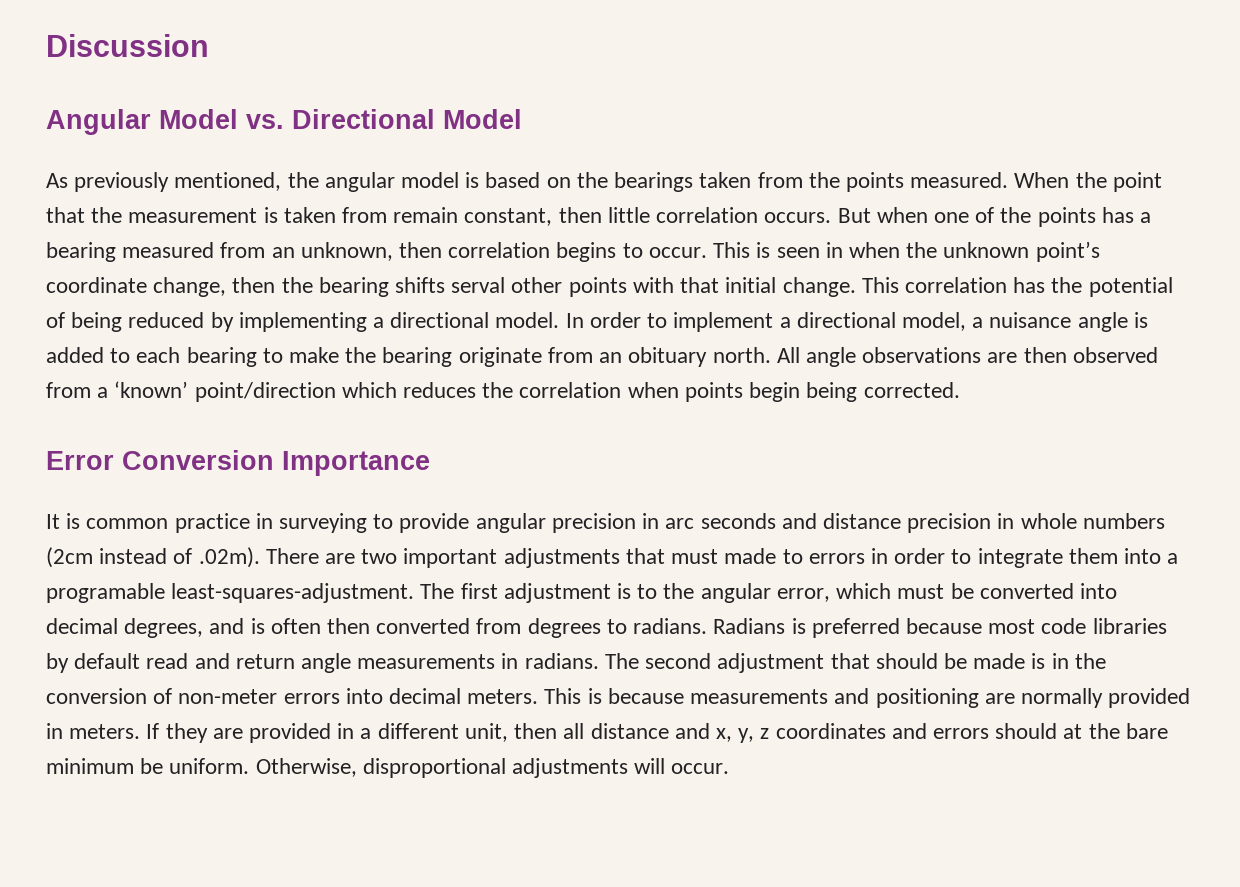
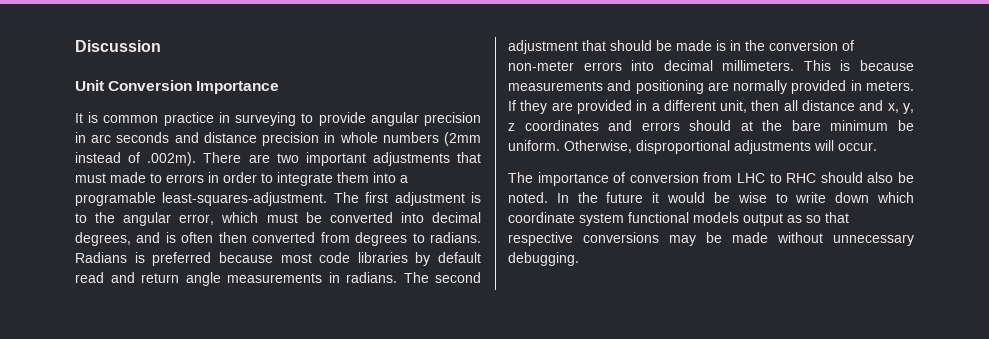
[46,109,522,135] [46,172,1162,192] [46,207,1151,227] [46,241,1100,262] [46,277,1173,297] [46,312,1148,332] [46,347,1158,367] [46,381,960,402] [46,451,114,470] Angular Model vs. Directional Model // As previously mentioned, the angular model is based on the bearings taken from the points measured. When the point that the measurement is taken from remain constant, then little correlation occurs. But when one of the points has a bearing measured from an unknown, then correlation begins to occur. This is seen in when the unknown point’s coordinate change, then the bearing shifts serval other points with that initial change. This correlation has the potential of being reduced by implementing a directional model. In order to implement a directional model, a nuisance angle is added to each bearing to make the bearing originate from an obituary north. All angle observations are then observed from a ‘known’ point/direction which reduces the correlation when points begin being corrected. // Error -> [75,80,104,91] Unit
[46,547,93,568] (2cm -> [444,132,482,146] (2mm
[198,547,260,568] .02m). -> [147,152,197,166] .002m).
[467,689,539,704] meters. -> [722,60,795,71] millimeters.
(730, 768) none -> [508,172,915,186] [508,192,914,203] [508,212,849,226] [508,232,914,246] [508,252,579,266] // The importance of conversion from LHC to RHC should also be noted. In the future it would be wise to write down which coordinate system functional models output as so that respective conversions may be made without unnecessary debugging.

